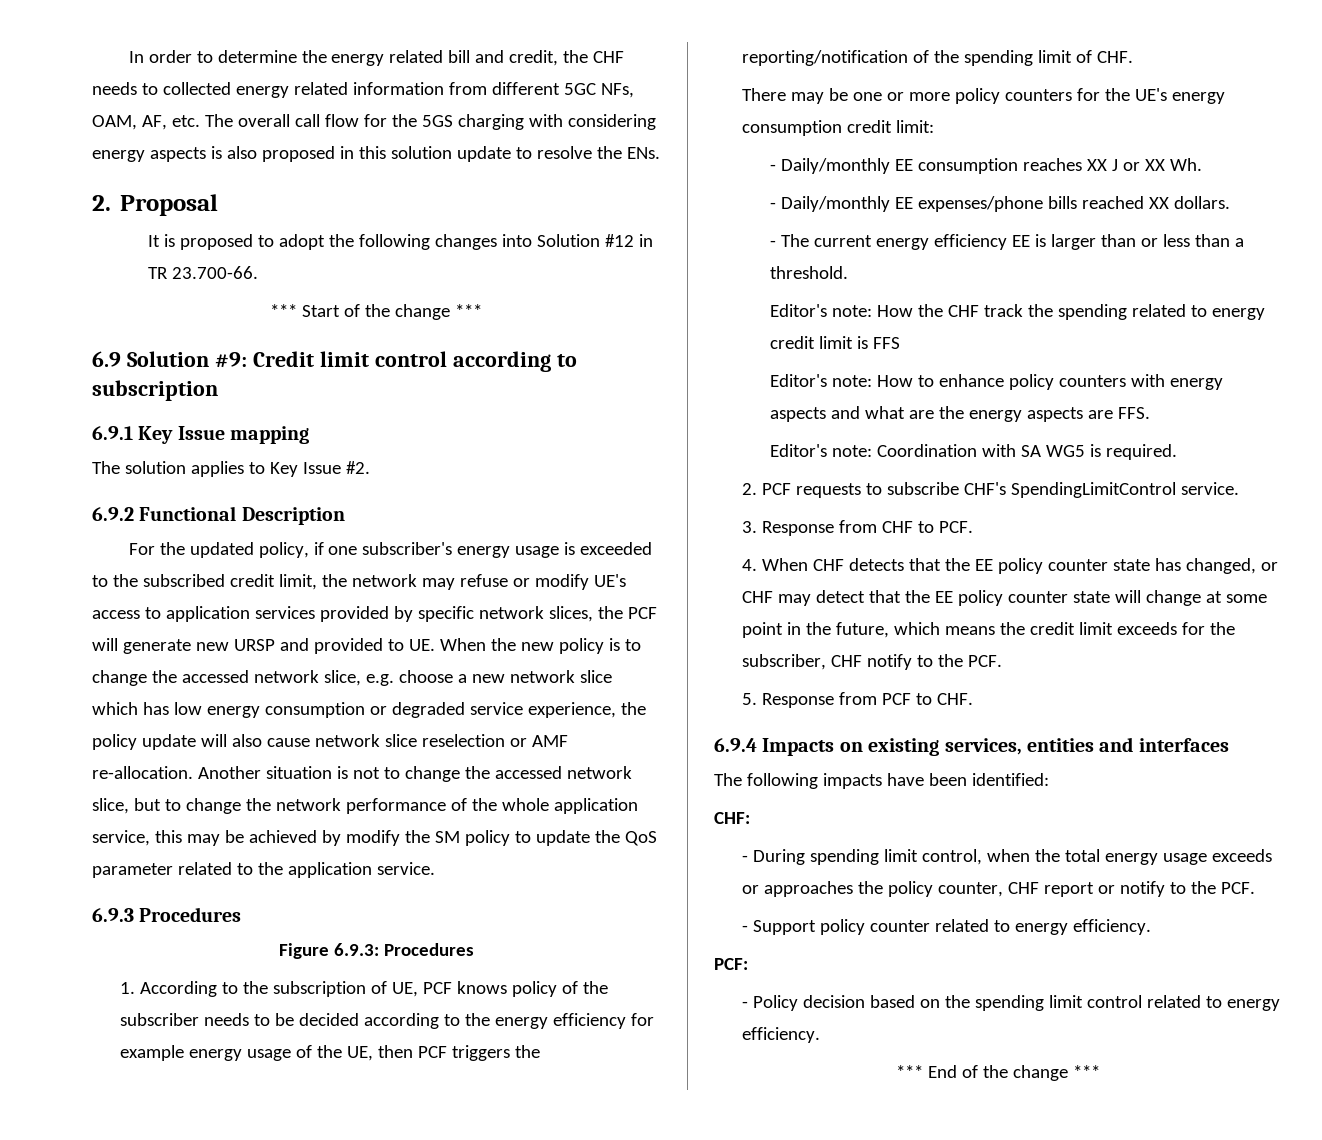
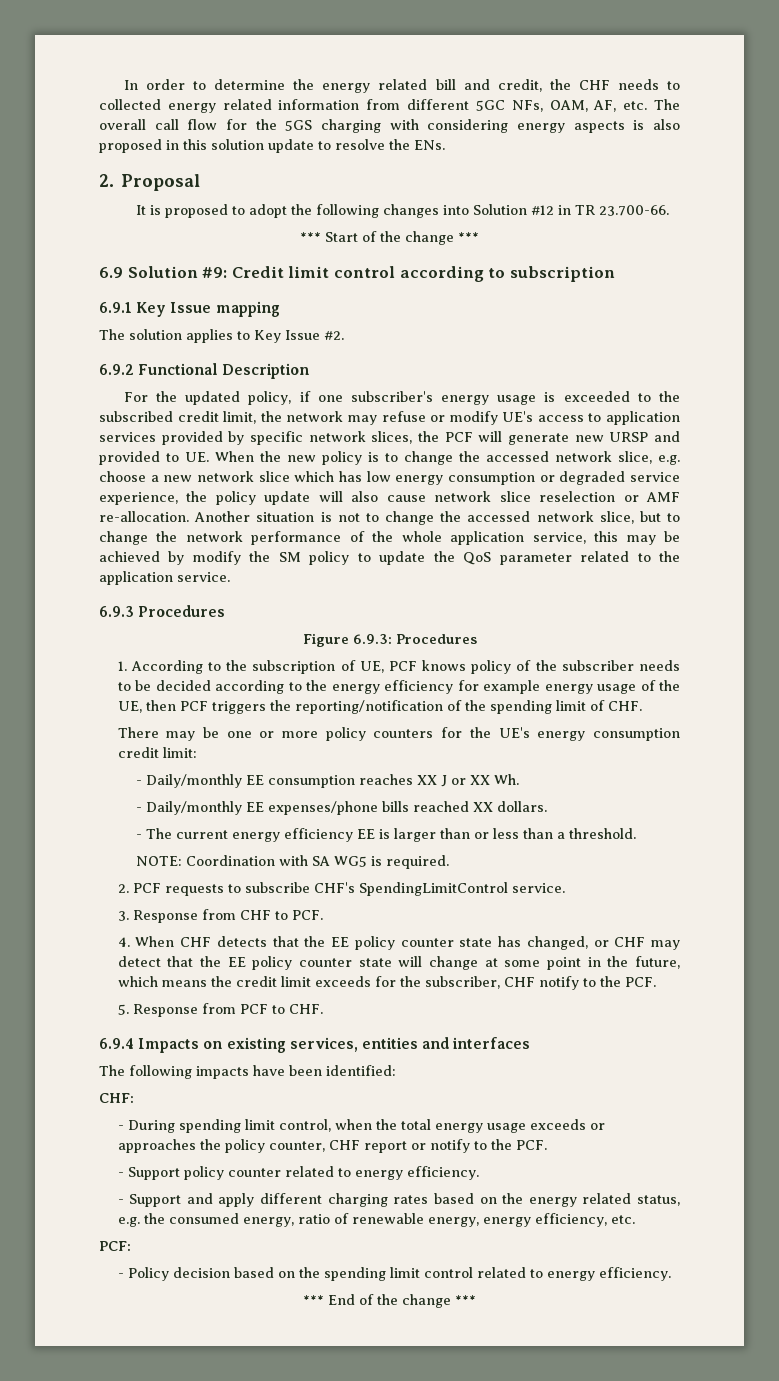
[770,304,1266,320] [770,336,901,349] [770,374,1224,390] [770,406,1151,422] [770,444,873,457] Editor's note: How the CHF track the spending related to energy credit limit is FFS // Editor's note: How to enhance policy counters with energy aspects and what are the energy aspects are FFS. // Editor's note: -> [136,856,183,866] NOTE:
(1152, 927) none -> [117,1193,680,1207] [117,1213,635,1227] // - Support and apply different charging rates based on the energy related status, e.g. the consumed energy, ratio of renewable energy, energy efficiency, etc.

